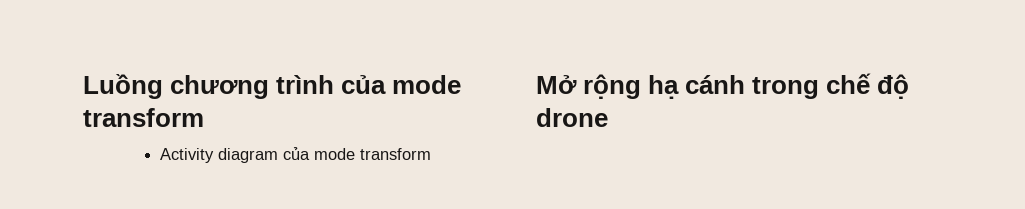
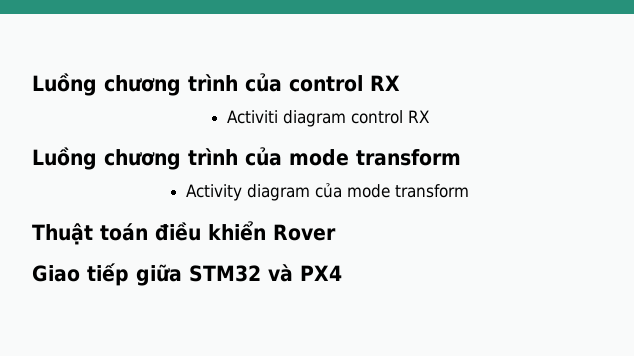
[83,74,387,99] Luồng chương trình của -> [32,73,400,96] [226,110,429,127] [32,147,282,170] Luồng chương trình của control RX // Activiti diagram control RX // Luồng chương trình của
[536,73,910,99] [536,108,608,127] Mở rộng hạ cánh trong chế độ drone -> [32,221,336,245] [32,263,342,286] Thuật toán điều khiển Rover // Giao tiếp giữa STM32 và PX4

